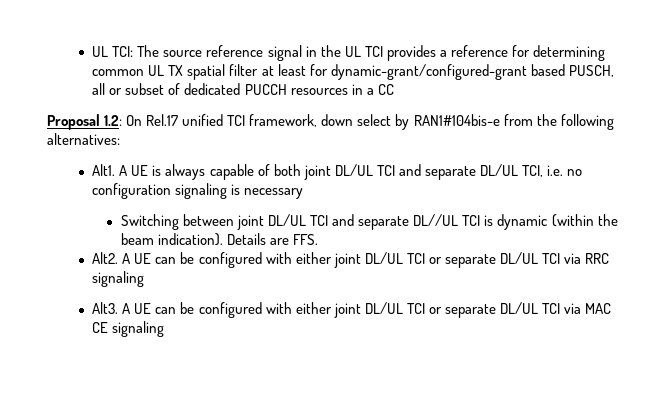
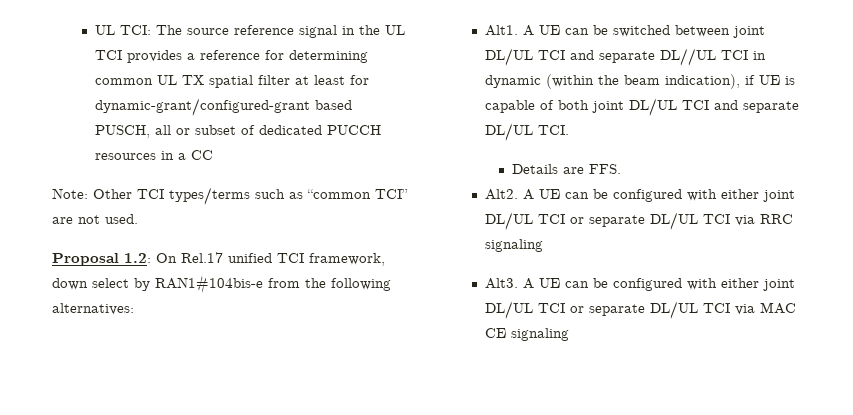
(394, 89) none -> [52,187,408,205] [52,214,138,224] // Note: Other TCI types/terms such as “common TCI” are not used.
[152,164,206,180] is always -> [564,25,765,38] [484,48,766,66] [484,74,795,89] can be switched between joint DL/UL TCI and separate DL//UL TCI in dynamic (within the beam indication), if UE is
[521,165,583,177] [92,183,304,199] [120,214,618,230] [120,233,224,246] TCI, i.e. no configuration signaling is necessary // Switching between joint DL/UL TCI and separate DL//UL TCI is dynamic (within the beam indication). -> [537,125,569,135] TCI. //

